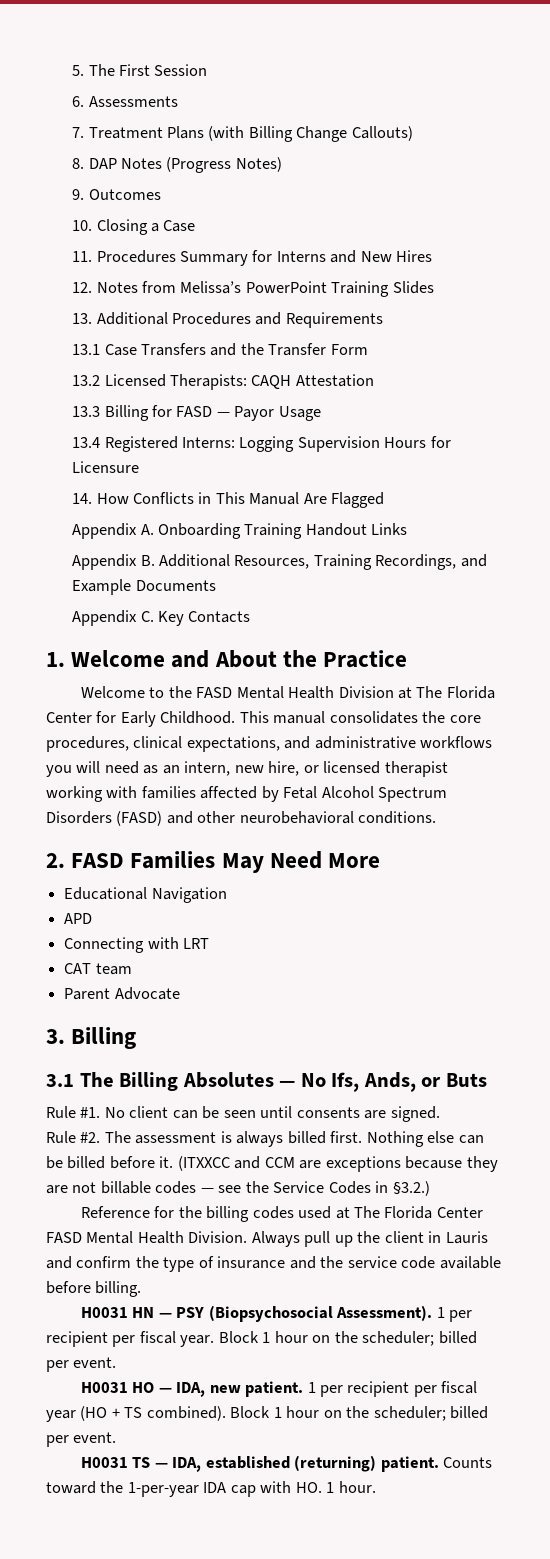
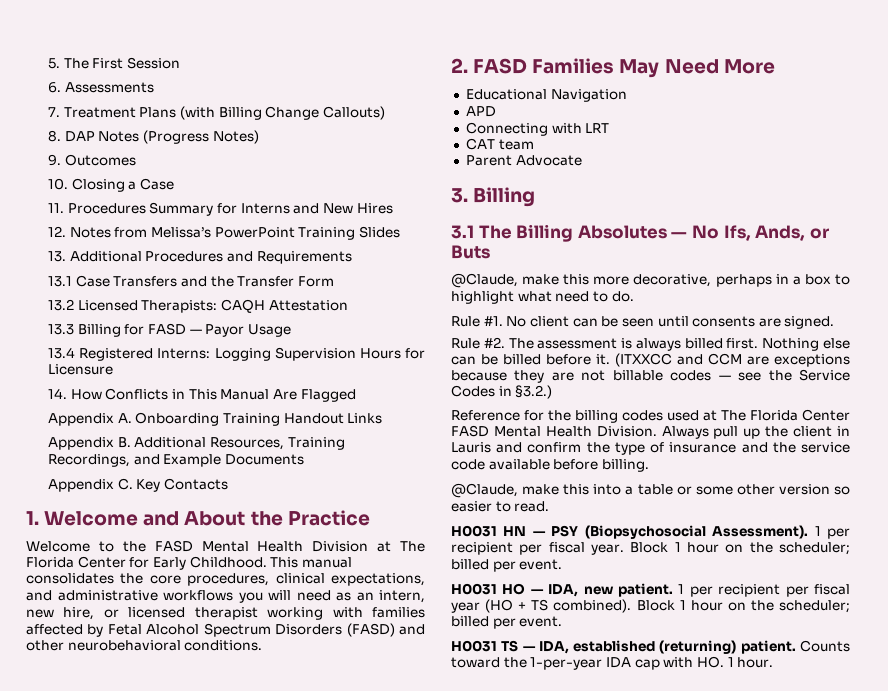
(487, 1080) none -> [451,273,850,288] [451,291,634,304] // @Claude, make this more decorative, perhaps in a box to highlight what need to do.
(142, 1289) none -> [451,483,850,498] [451,501,550,512] // @Claude, make this into a table or some other version so easier to read.

